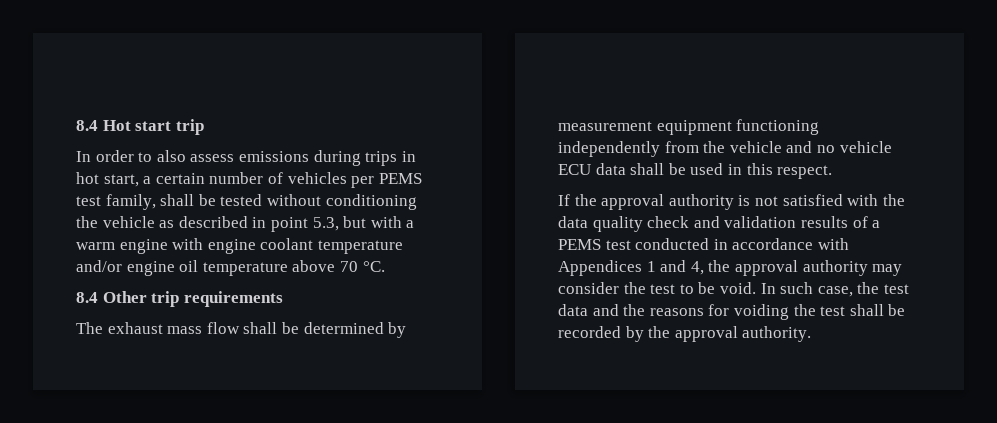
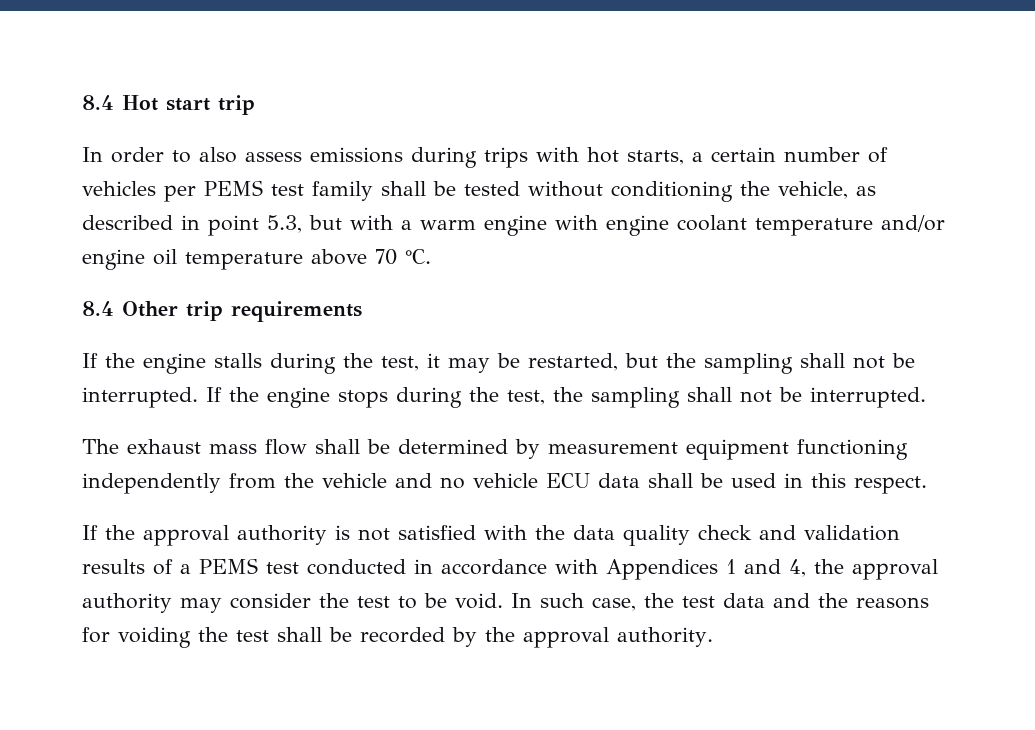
[401,151,416,162] [76,172,139,187] in hot start, -> [536,147,684,165] with hot starts,
[105,194,156,210] family, -> [312,181,373,201] family
[102,216,155,228] vehicle -> [778,181,848,199] vehicle,
(283, 299) none -> [82,353,915,374] [82,387,926,408] // If the engine stalls during the test, it may be restarted, but the sampling shall not be interrupted. If the engine stops during the test, the sampling shall not be interrupted.

